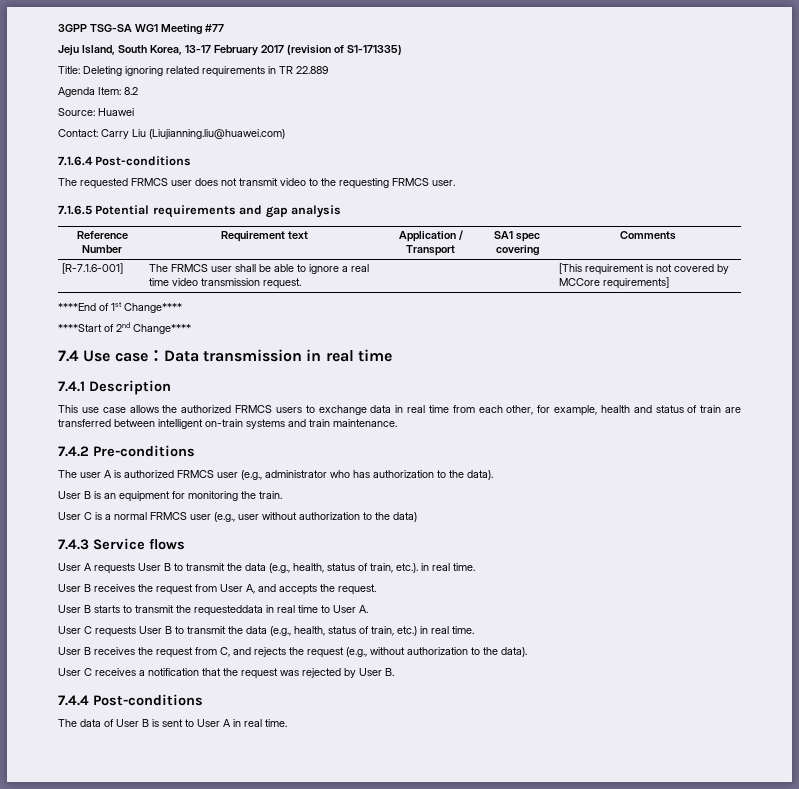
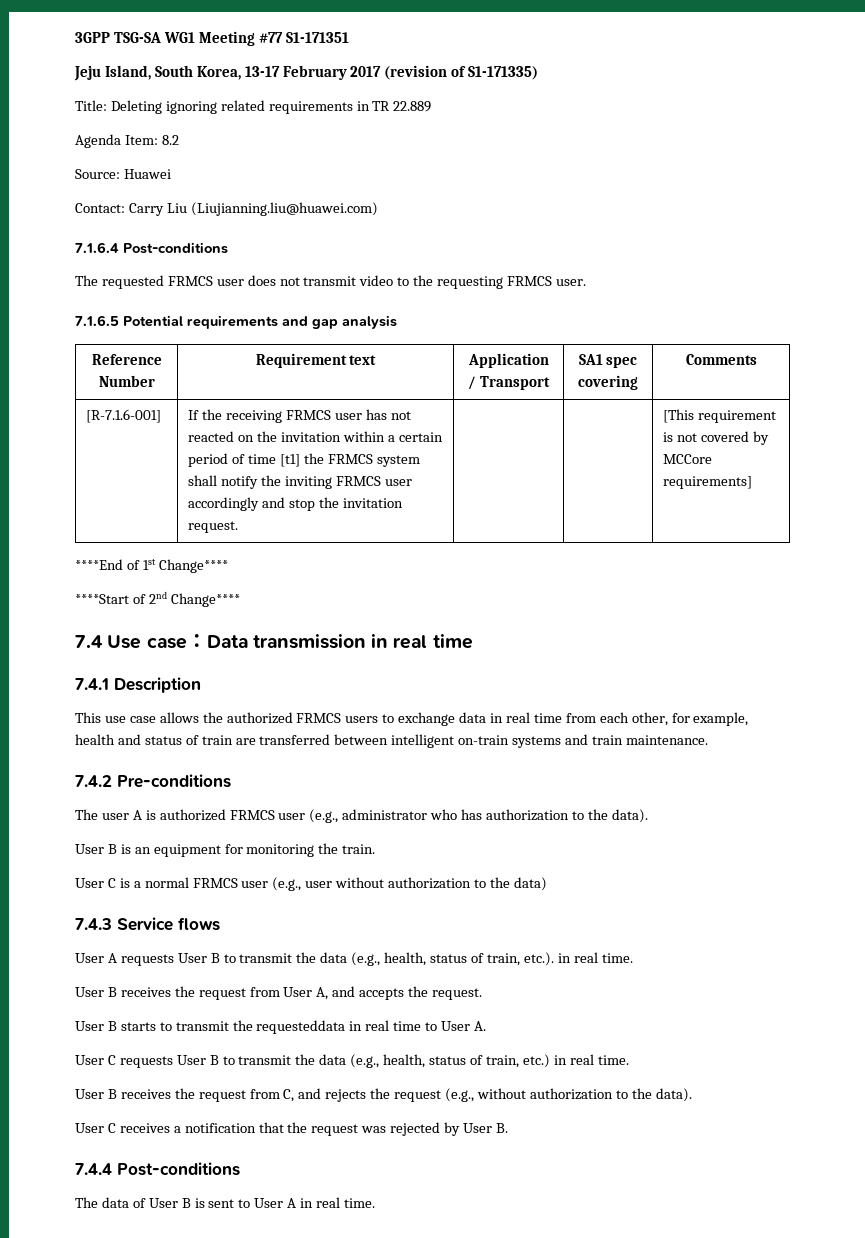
(224, 28) none -> [285,32,349,43] S1-171351
[149,264,370,274] [149,278,261,286] The FRMCS user shall be able to ignore a real time video transmission -> [188,409,411,423] [188,431,443,442] [188,453,420,467] [188,475,412,489] [188,497,403,511] If the receiving FRMCS user has not reacted on the invitation within a certain period of time [t1] the FRMCS system shall notify the inviting FRMCS user accordingly and stop the invitation

